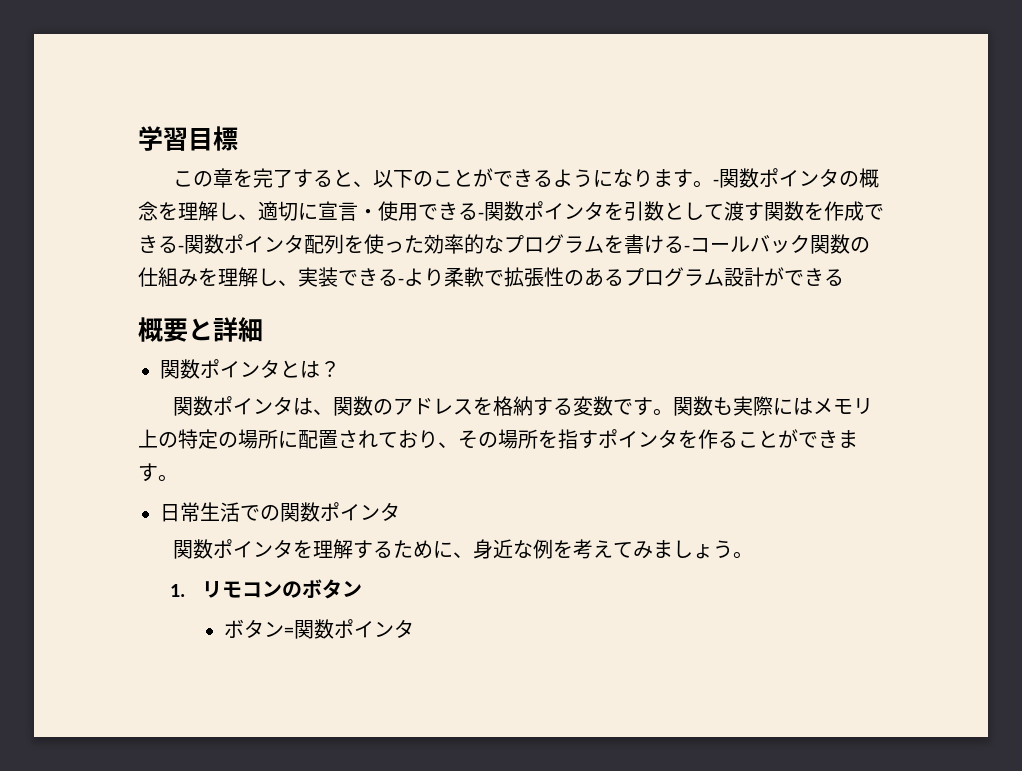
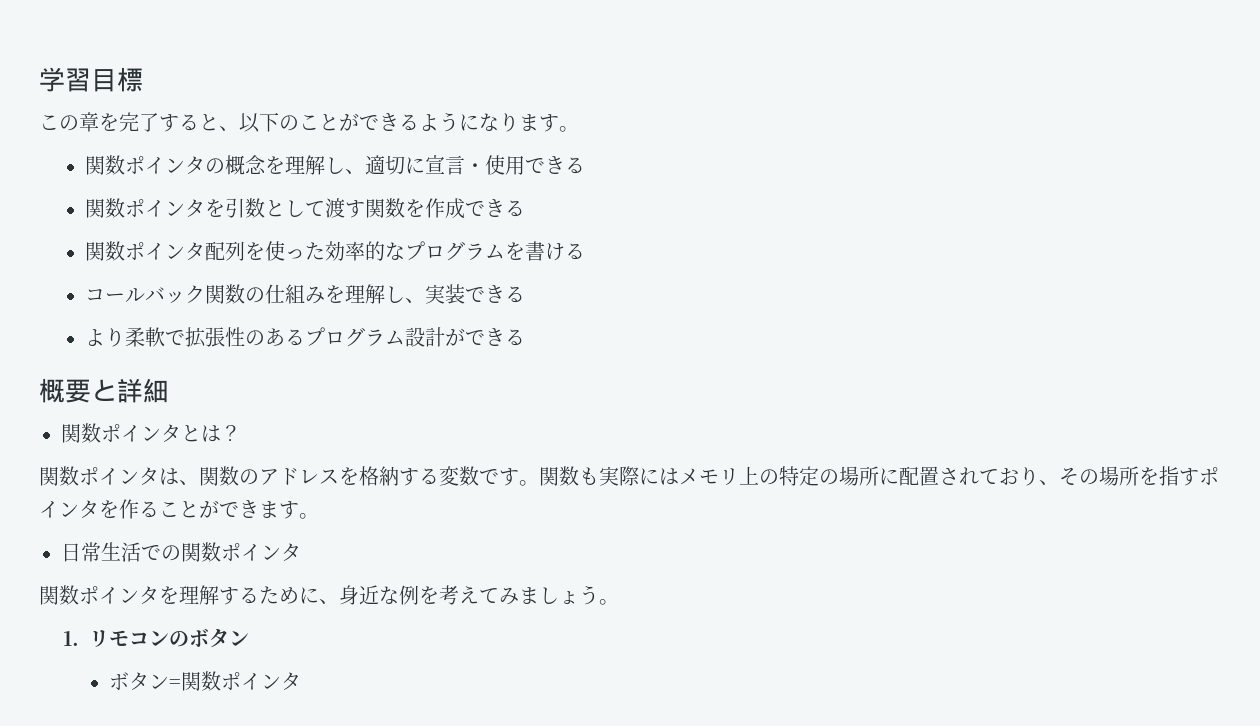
[713,179,720,186] - -> (579, 129) //
[478,212,484,219] - -> (585, 165) //
[178,245,184,252] - -> (525, 208) //
[684,245,690,252] - -> (585, 251) //
[398,278,404,285] - -> (525, 294) //

